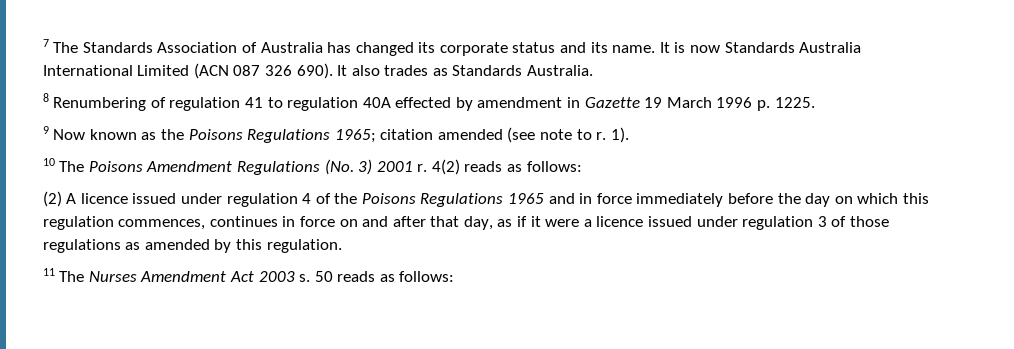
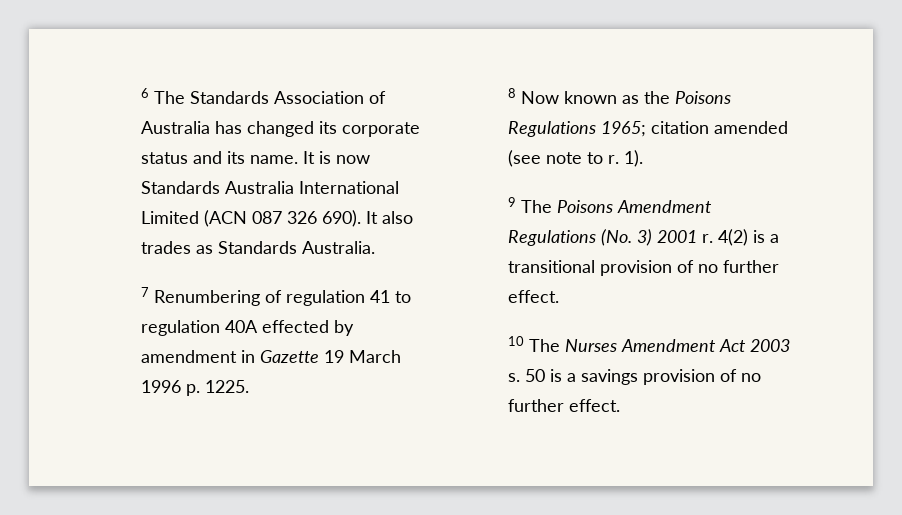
[42,39,49,47] 7 -> [141,88,150,98] 6
[42,93,49,102] 8 -> [141,287,150,297] 7
[42,126,49,134] 9 -> [508,88,517,98] 8
[42,158,55,166] 10 -> [508,197,517,207] 9
[464,161,582,172] [42,191,929,207] [42,216,889,230] [42,239,342,253] [42,268,55,276] reads as follows: // (2) A licence issued under regulation 4 of the Poisons Regulations 1965 and in force immediately before the day on which this regulation commences, continues in force on and after that day, as if it were a licence issued under regulation 3 of those regulations as amended by this regulation. // 11 -> [753,230,780,243] [508,260,780,276] [508,290,560,303] [508,336,525,346] is a transitional provision of no further effect. // 10
[337,271,455,282] reads as follows: -> [550,369,762,385] [508,399,621,412] is a savings provision of no further effect.

